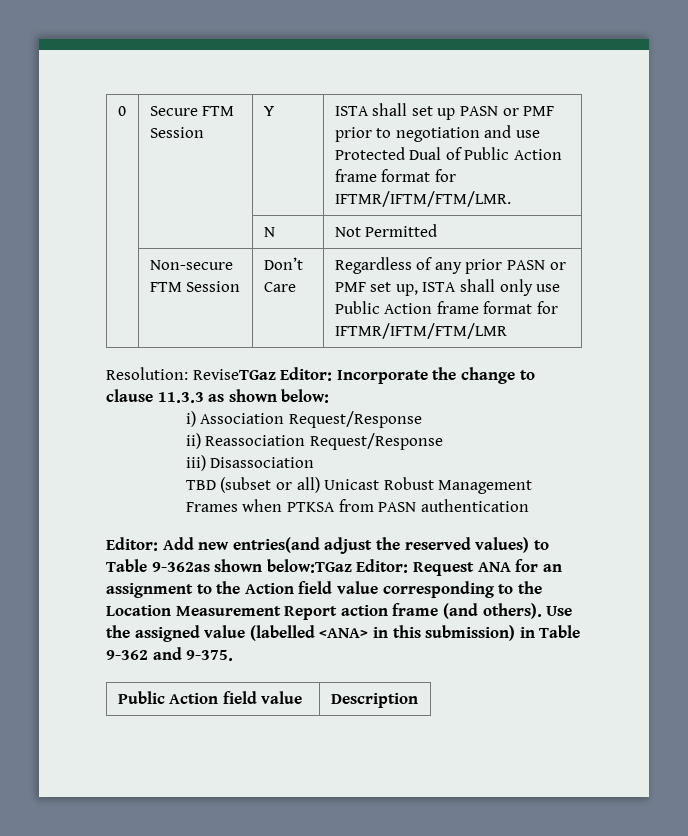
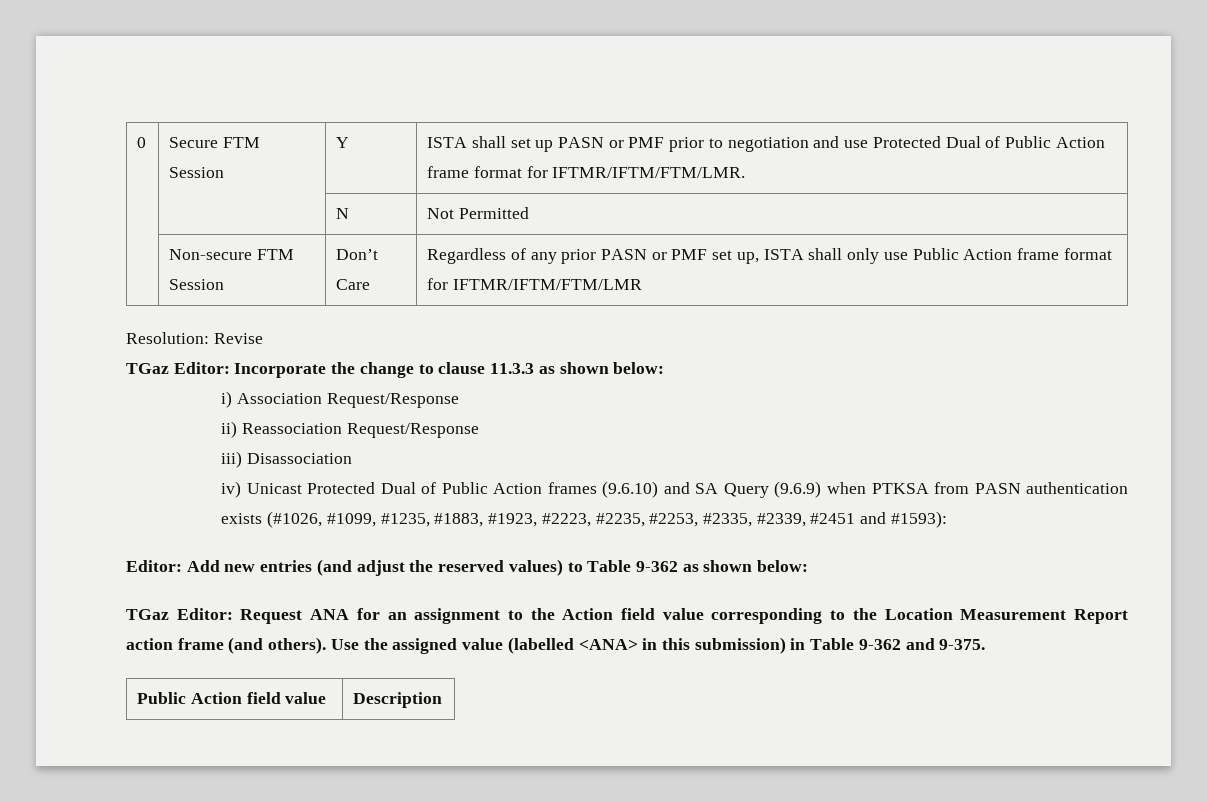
[192,369,276,380] ReviseTGaz -> [213,333,263,344] [126,363,169,374] Revise // TGaz
[185,477,533,494] [185,502,238,512] TBD (subset or all) Unicast Robust Management Frames -> [221,481,822,498] iv) Unicast Protected Dual of Public Action frames (9.6.10) and SA Query (9.6.9)
(529, 505) none -> [221,511,947,528] exists (#1026, #1099, #1235, #1883, #1923, #2223, #2235, #2253, #2335, #2339, #2451 and #1593):
[232,537,320,553] entries(and -> [260,559,352,576] entries (and
[151,559,352,573] 9-362as shown below:TGaz -> [635,560,809,572] [126,609,169,620] 9-362 as shown below: // TGaz

